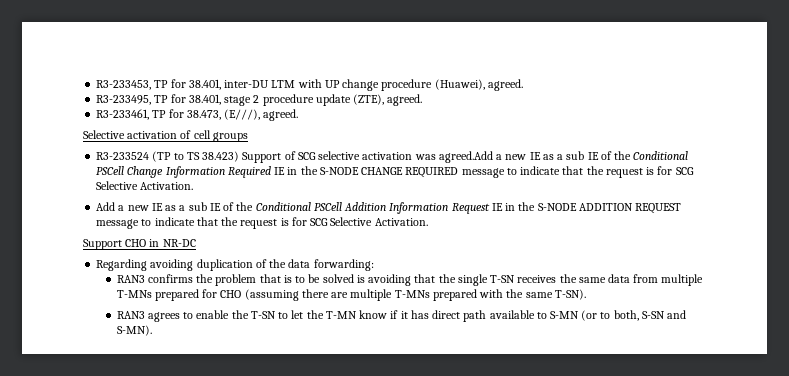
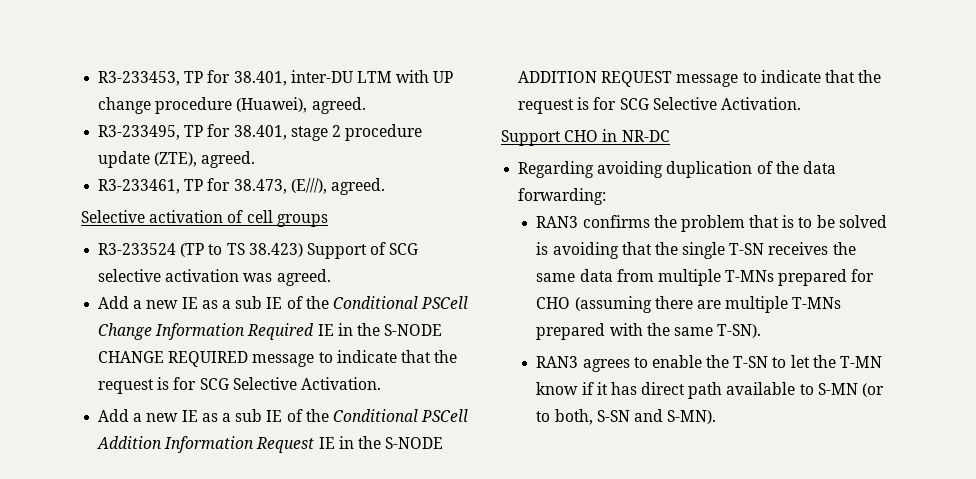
[438,151,493,163] agreed.Add -> [276,269,331,286] [98,296,130,309] agreed. // Add

